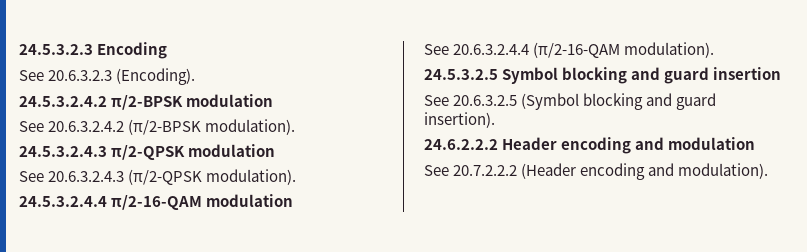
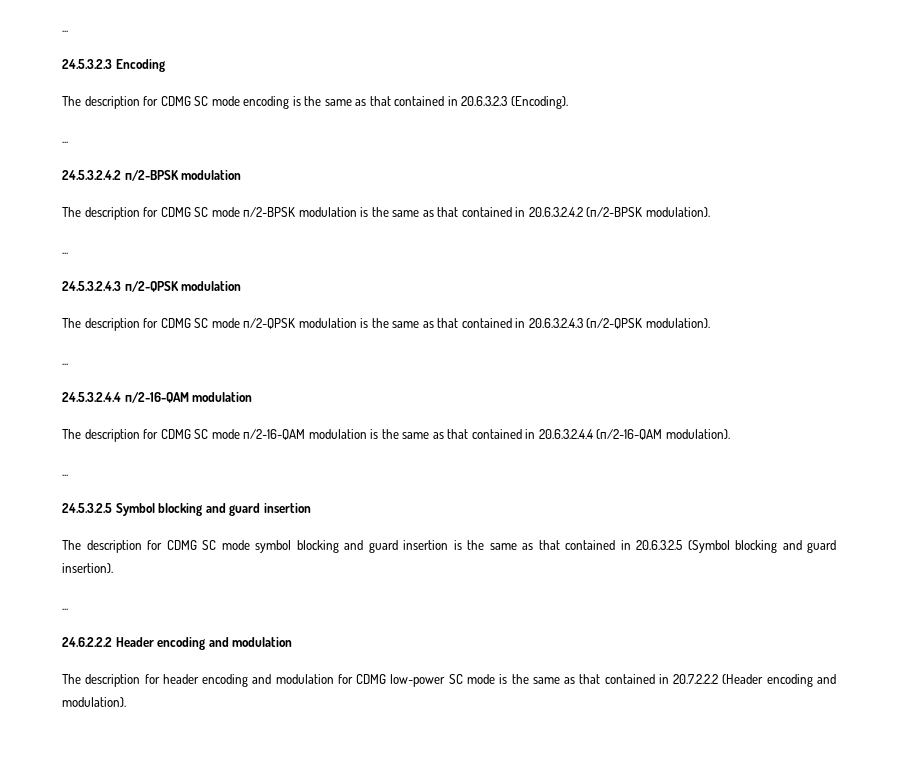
(19, 49) none -> [62,30,68,32] ... //
[19,70,44,81] See -> [62,96,458,109] The description for CDMG SC mode encoding is the same as that contained in
(196, 76) none -> [62,141,68,143] // ...
[19,121,44,132] See -> [62,207,526,220] The description for CDMG SC mode π/2-BPSK modulation is the same as that contained in
(296, 127) none -> [62,252,68,254] // ...
[19,171,44,182] See -> [62,318,526,331] The description for CDMG SC mode π/2-QPSK modulation is the same as that contained in
(297, 177) none -> [62,363,68,365] // ...
[424,44,449,55] See -> [62,429,536,442] The description for CDMG SC mode π/2-16-QAM modulation is the same as that contained in
(715, 50) none -> [62,474,68,476] // ...
[424,95,449,106] See -> [62,540,631,553] The description for CDMG SC mode symbol blocking and guard insertion is the same as that contained in
(495, 120) none -> [62,608,68,610] // ...
[424,165,449,176] See -> [62,674,669,687] The description for header encoding and modulation for CDMG low-power SC mode is the same as that contained in

